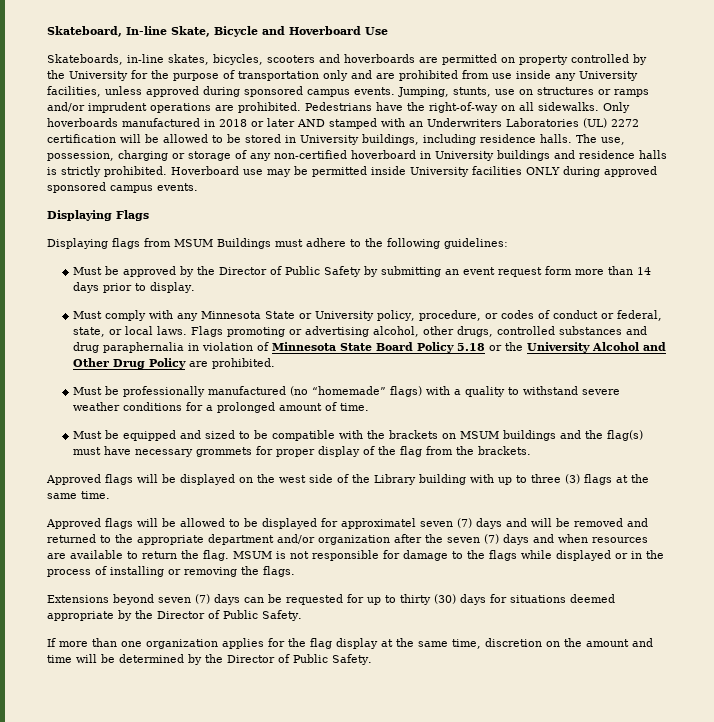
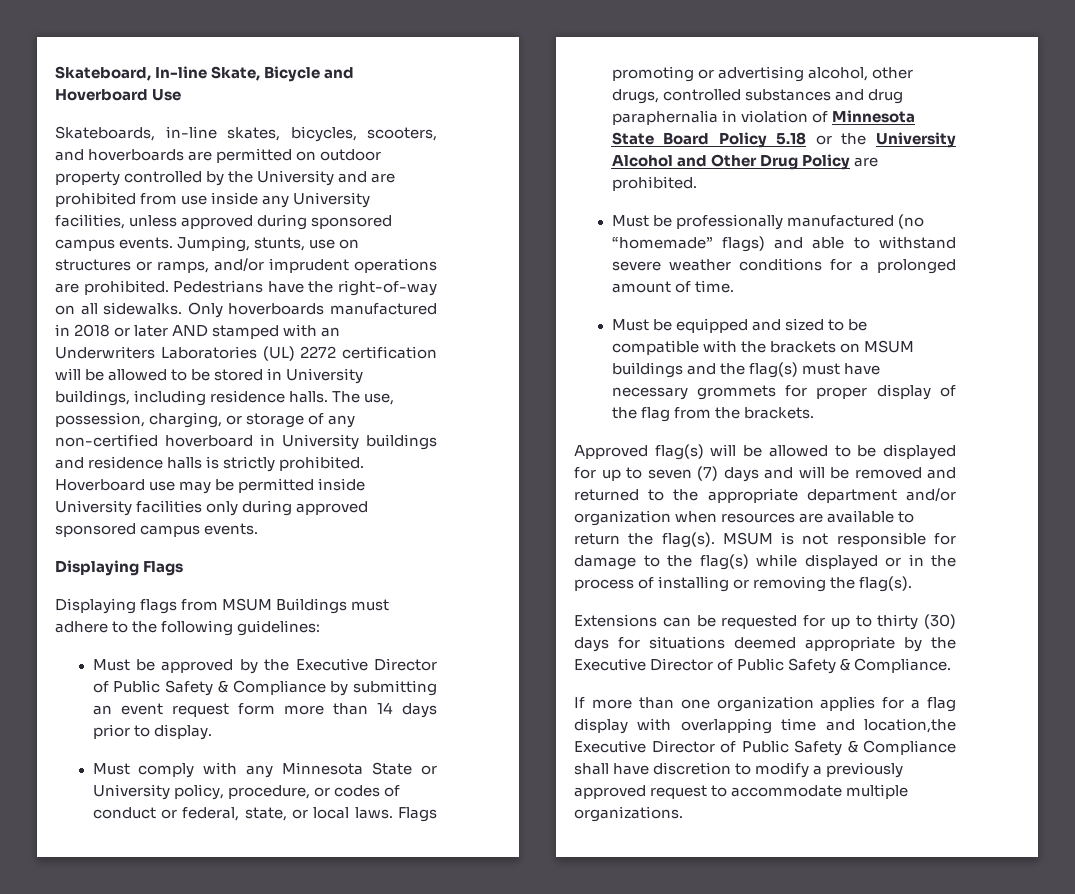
[267,55,315,63] scooters -> [367,127,437,141] scooters,
(515, 60) none -> [320,149,382,161] outdoor
[131,70,348,81] for the purpose of transportation only -> (335, 178) none
[614,89,649,97] ramps -> [157,261,209,273] ramps,
[118,150,168,161] charging -> [149,412,223,428] charging,
[526,167,560,175] ONLY -> [206,501,239,516] only
[219,266,362,277] Director of Public Safety -> [295,658,438,671] [92,680,326,696] Executive Director of Public Safety & Compliance
[426,386,506,397] with a quality -> [774,237,845,249] and able
[105,474,649,485] [47,491,110,499] [46,518,133,529] flags will be displayed on the west side of the Library building with up to three (3) flags at the same time. // Approved flags -> [654,444,704,460] flag(s)
[341,518,416,529] approximatel -> [601,467,642,481] up to
[394,534,554,545] after the seven (7) days and -> (671, 518) none
[203,550,229,561] flag. -> [661,532,715,548] flag(s).
[489,550,517,561] flags -> [699,554,749,570] flag(s)
[263,566,295,577] flags. -> [859,576,913,592] flag(s).
[113,594,240,605] beyond seven (7) days -> (657, 620) none
[157,610,302,621] Director of Public Safety. -> [574,658,952,674] Executive Director of Public Safety & Compliance.
[288,638,306,647] the -> [911,699,921,709] a
[381,638,653,649] [47,654,372,665] at the same time, discretion on the amount and time will be determined by the Director of Public Safety. -> [637,718,956,734] [574,740,956,756] [574,762,904,778] [574,784,909,799] [574,806,683,822] with overlapping time and location,the Executive Director of Public Safety & Compliance shall have discretion to modify a previously approved request to accommodate multiple organizations.

